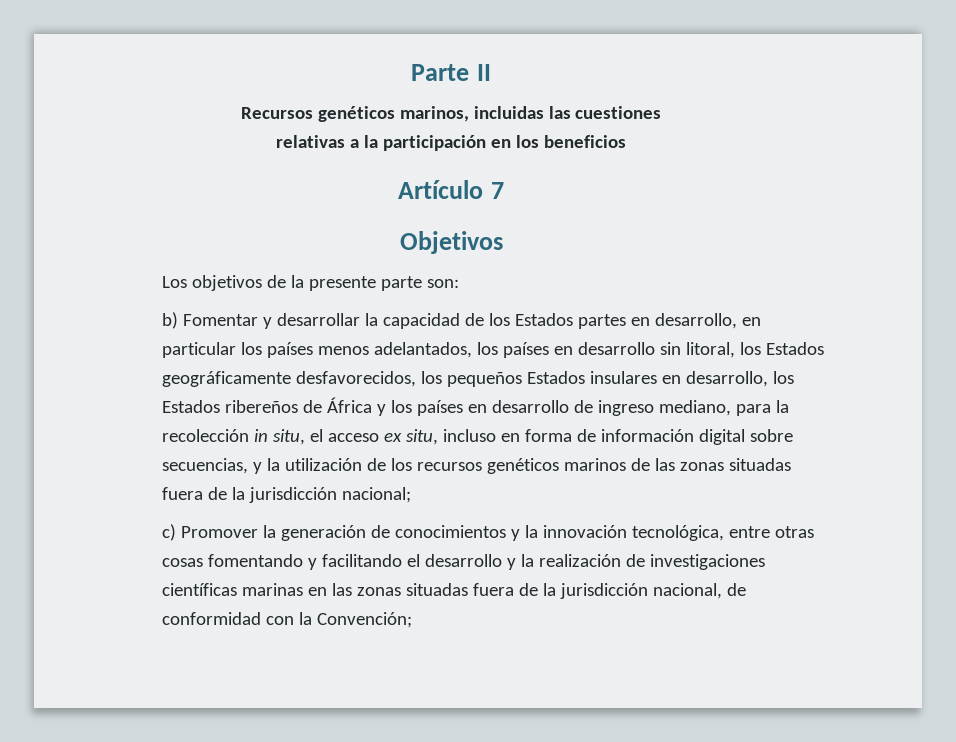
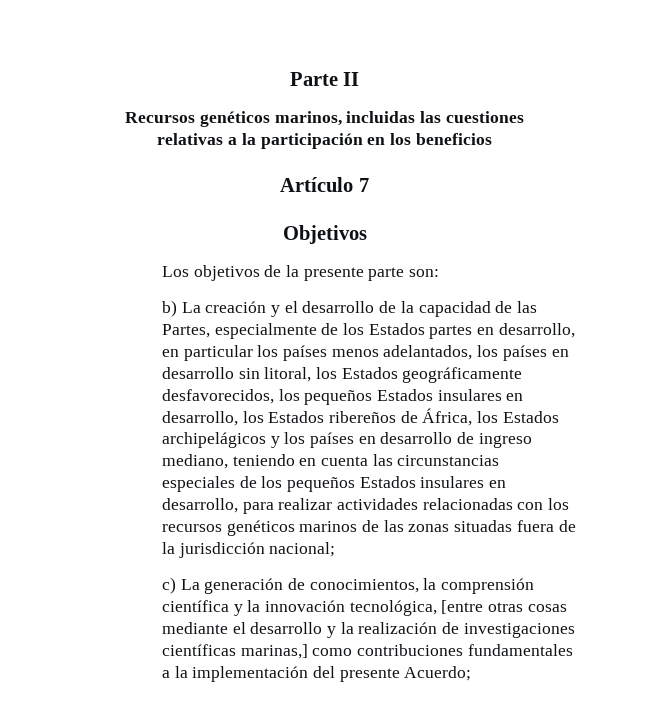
[182,313,460,329] Fomentar y desarrollar la capacidad -> [181,301,538,317] [161,323,317,339] La creación y el desarrollo de la capacidad de las Partes, especialmente
[326,397,372,413] África -> [422,408,559,426] [161,432,266,448] África, los Estados archipelágicos
[735,400,789,416] [161,429,793,445] [161,458,386,474] para la recolección in situ, el acceso ex situ, incluso en forma de información digital sobre secuencias, y la utilización de -> [232,454,500,466] [161,476,507,492] [161,498,544,514] teniendo en cuenta las circunstancias especiales de los pequeños Estados insulares en desarrollo, para realizar actividades relacionadas con
[180,525,506,541] Promover la generación de conocimientos -> [180,578,535,594] [161,600,229,612] La generación de conocimientos, la comprensión científica
[728,526,770,538] entre -> [441,600,484,614] [entre
[207,554,402,570] fomentando y facilitando -> [161,622,228,634] mediante
[241,583,746,599] [161,612,412,628] marinas en las zonas situadas fuera de la jurisdicción nacional, de conformidad con la Convención; -> [240,644,573,659] [161,666,472,682] marinas,] como contribuciones fundamentales a la implementación del presente Acuerdo;

